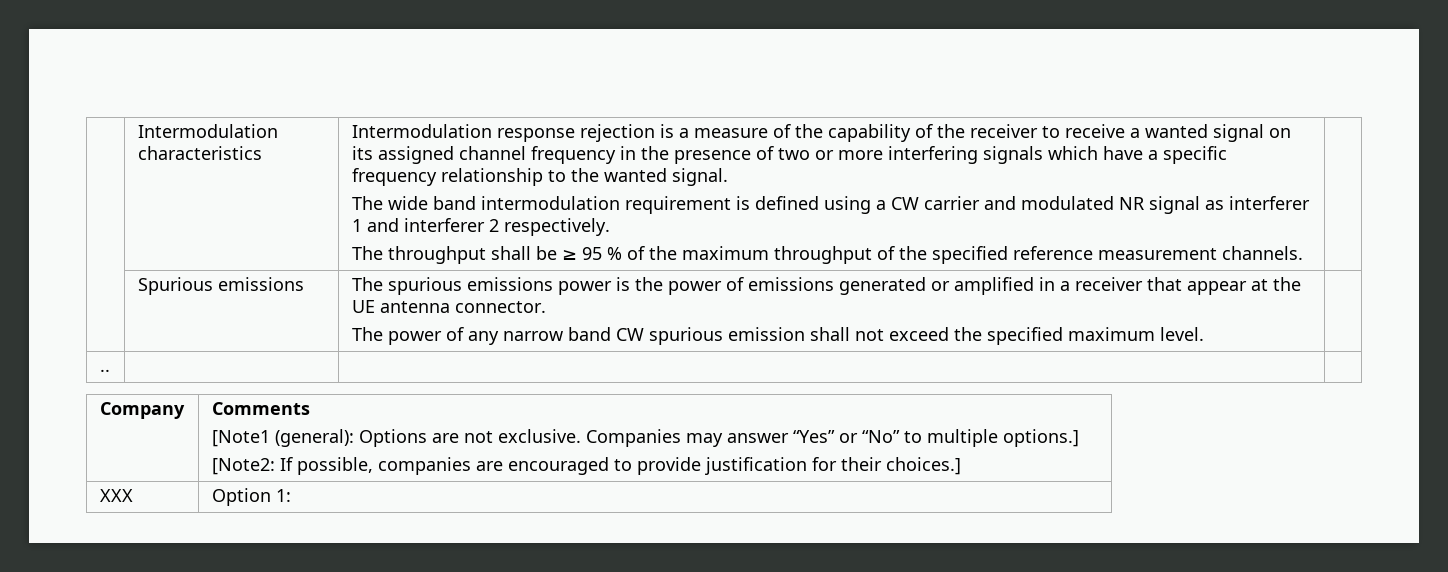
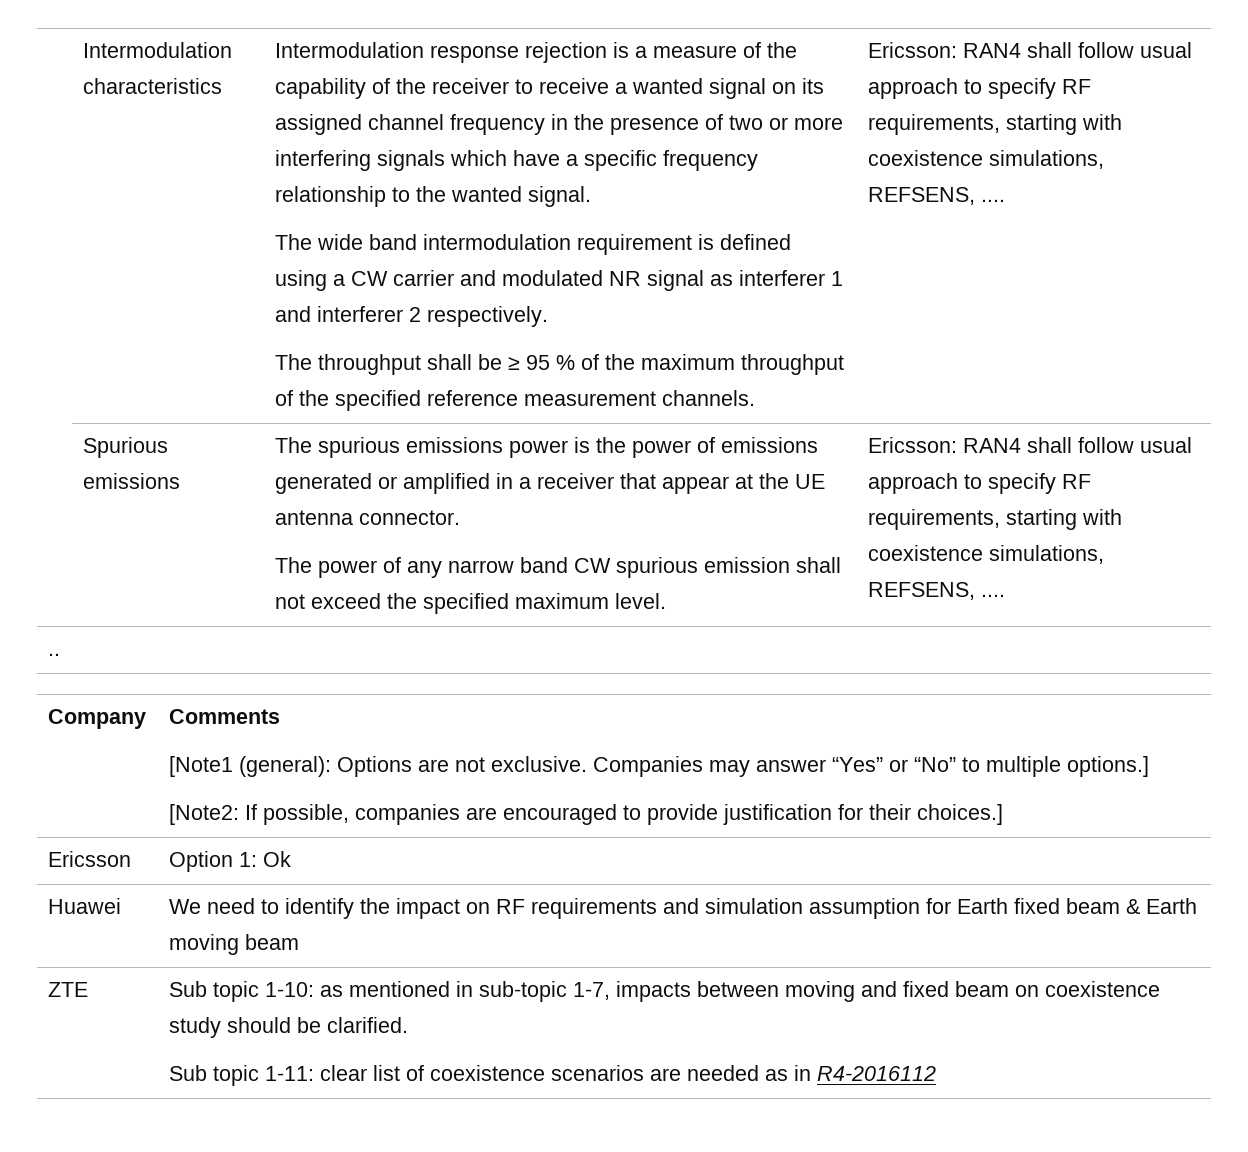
(1303, 253) none -> [868,42,1193,58] [868,78,1092,99] [868,114,1123,135] [868,150,1105,169] [868,187,1006,205] Ericsson: RAN4 shall follow usual approach to specify RF requirements, starting with coexistence simulations, REFSENS, ....
(1204, 334) none -> [868,437,1193,453] [868,473,1092,494] [868,509,1123,530] [868,545,1105,564] [868,582,1006,600] Ericsson: RAN4 shall follow usual approach to specify RF requirements, starting with coexistence simulations, REFSENS, ....
[99,489,133,502] XXX -> [48,851,132,867] Ericsson
(291, 495) none -> [263,851,292,867] [48,898,122,914] [169,898,1198,919] [169,934,300,955] [48,982,89,997] [169,981,1161,1002] [169,1017,409,1038] [169,1065,937,1086] Ok // Huawei | We need to identify the impact on RF requirements and simulation assumption for Earth fixed beam & Earth moving beam // ZTE | Sub topic 1-10: as mentioned in sub-topic 1-7, impacts between moving and fixed beam on coexistence study should be clarified. // Sub topic 1-11: clear list of coexistence scenarios are needed as in R4-2016112

